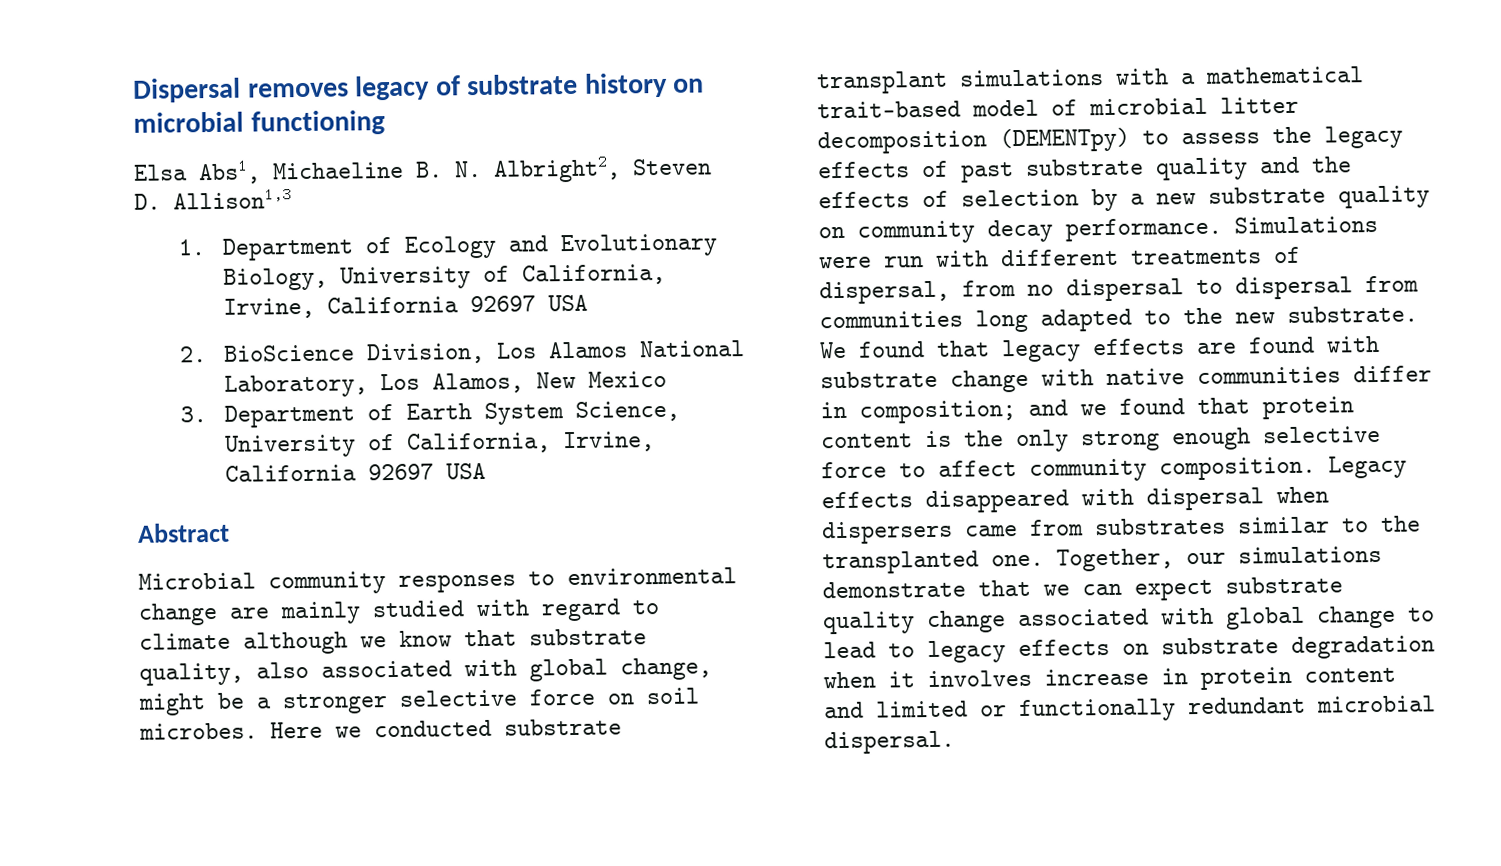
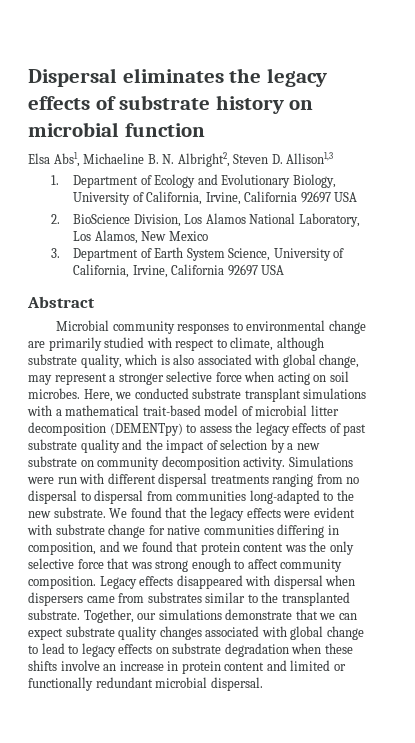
[247,75,431,101] removes legacy -> [122,68,327,87] [28,96,90,110] eliminates the legacy effects
[250,110,385,136] functioning -> [124,123,205,137] function
[280,601,361,625] mainly -> [48,337,102,351] primarily
[541,598,660,622] [139,628,647,655] [139,662,244,686] regard to climate although we know that substrate quality, -> [175,337,324,351] [28,354,170,368] respect to climate, although substrate quality, which is
[138,692,245,716] might be -> [28,373,107,385] may represent
(596, 697) none -> [244,371,310,385] when acting
[270,721,323,739] Here -> [83,389,113,402] Here,
[818,191,910,209] effects -> [166,440,205,453] impact
[1338,185,1430,209] quality -> (77, 461) none
[987,217,1222,243] decay performance. -> [161,456,286,470] decomposition activity.
[1130,246,1301,265] [819,280,950,305] treatments of dispersal, -> [158,473,314,487] dispersal treatments ranging
[975,308,1132,333] long adapted -> [249,490,320,504] long-adapted
[1001,336,1315,363] legacy effects are found -> [189,507,355,521] the legacy effects were evident
[1041,369,1094,386] with -> [148,525,165,535] for
[1353,365,1432,383] [820,400,1016,424] differ in composition; -> [277,524,339,538] [28,542,96,555] differing in composition,
[924,430,952,448] is -> [284,545,306,552] was
[1081,425,1381,452] [821,461,887,479] strong enough selective force -> [28,558,231,572] selective force that was strong enough
[991,554,1044,567] one. -> [28,609,80,620] substrate.
[926,610,1006,634] change -> [159,626,202,640] changes
[888,669,1032,688] it involves -> [324,643,353,654] [28,660,117,671] these shifts involve an

